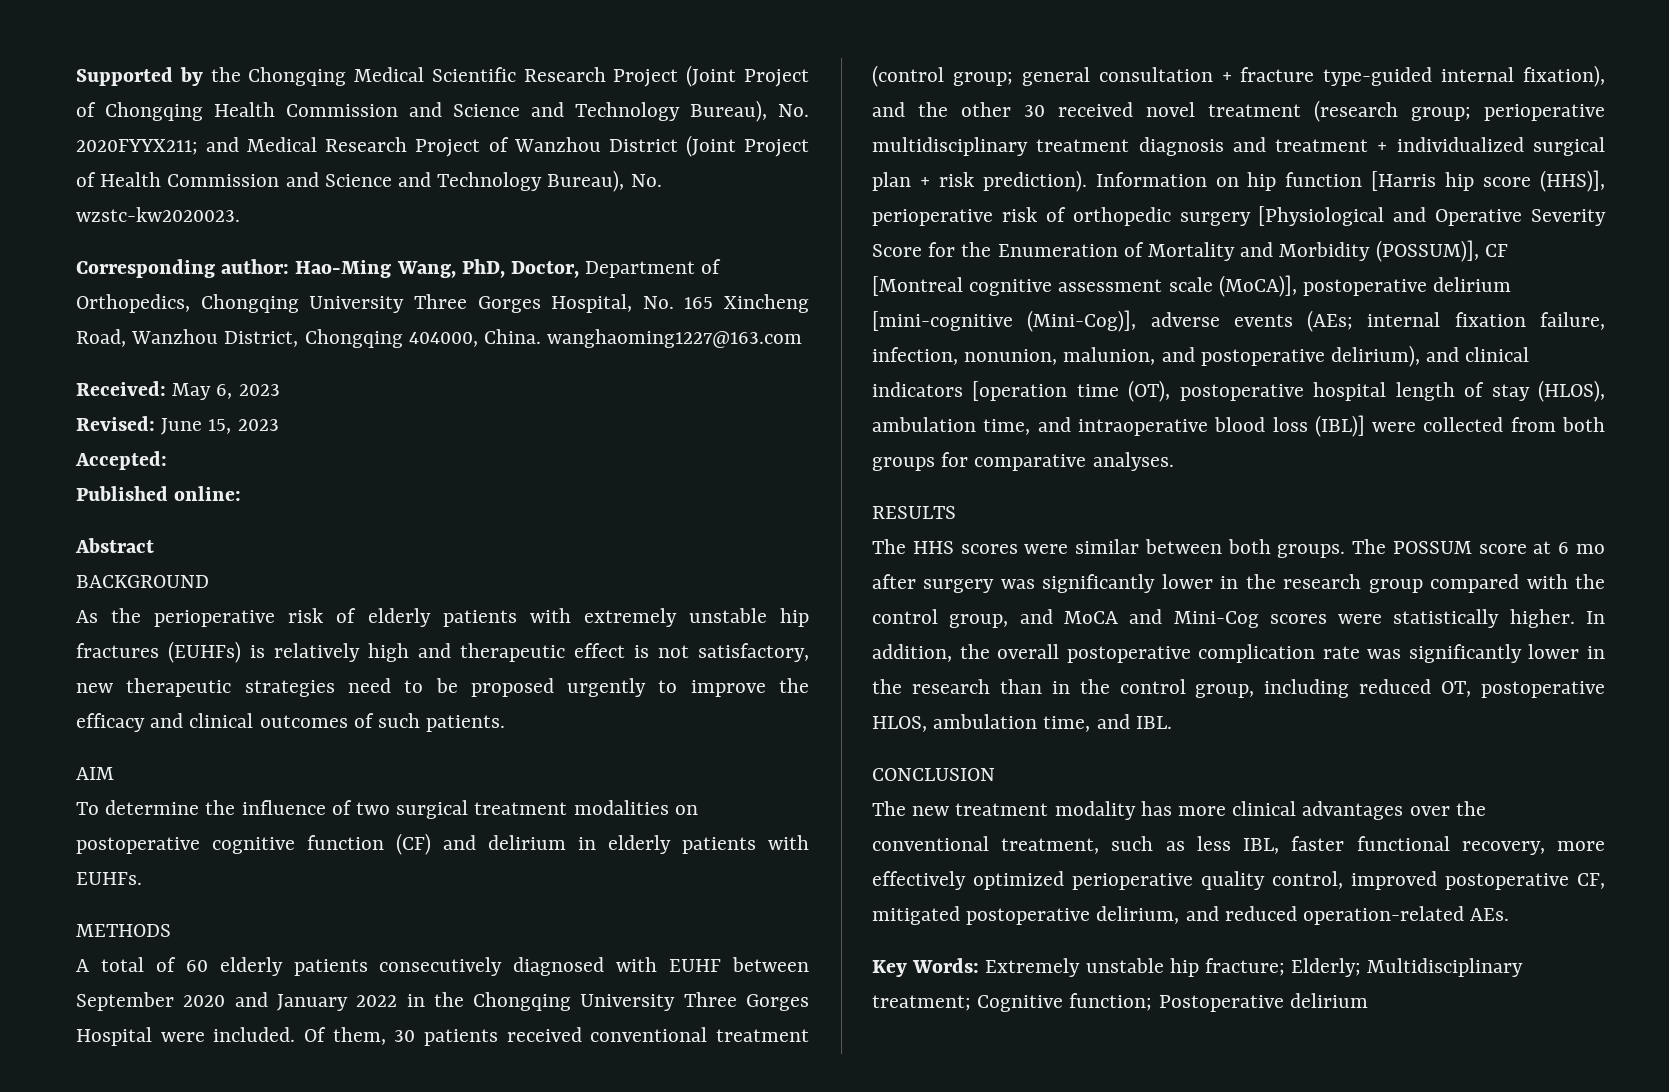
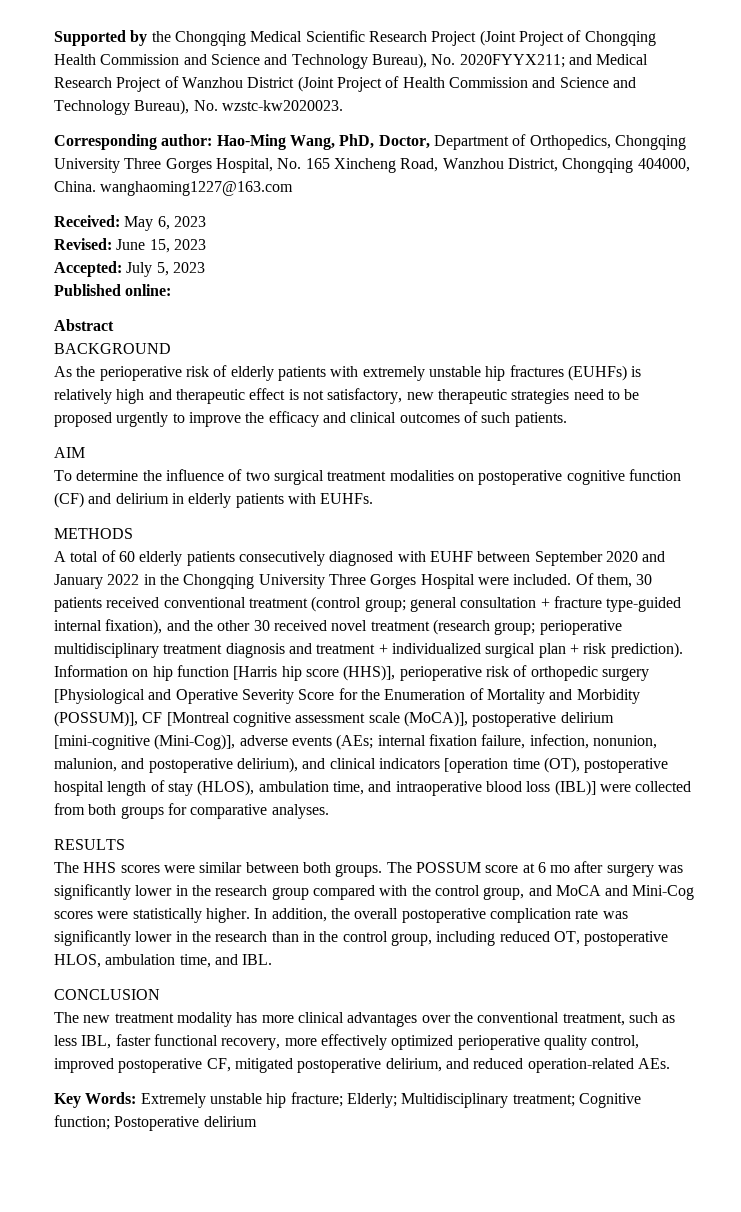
(167, 460) none -> [126,262,205,277] July 5, 2023

